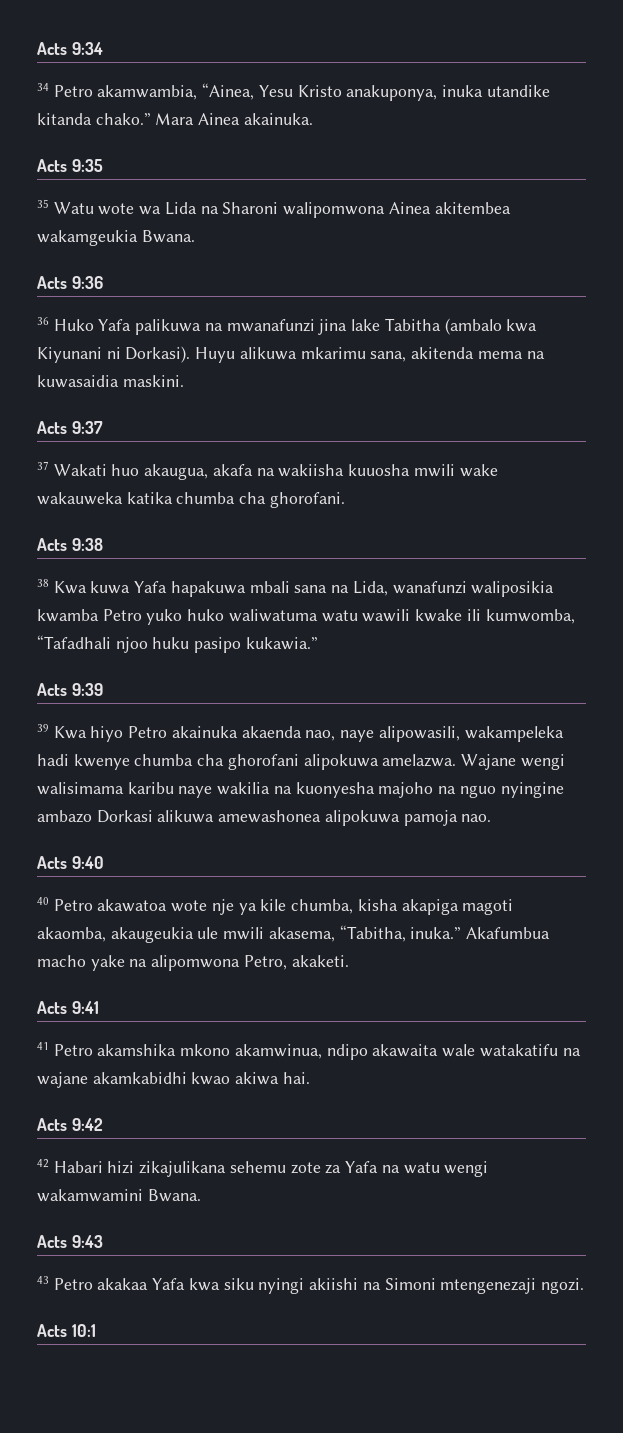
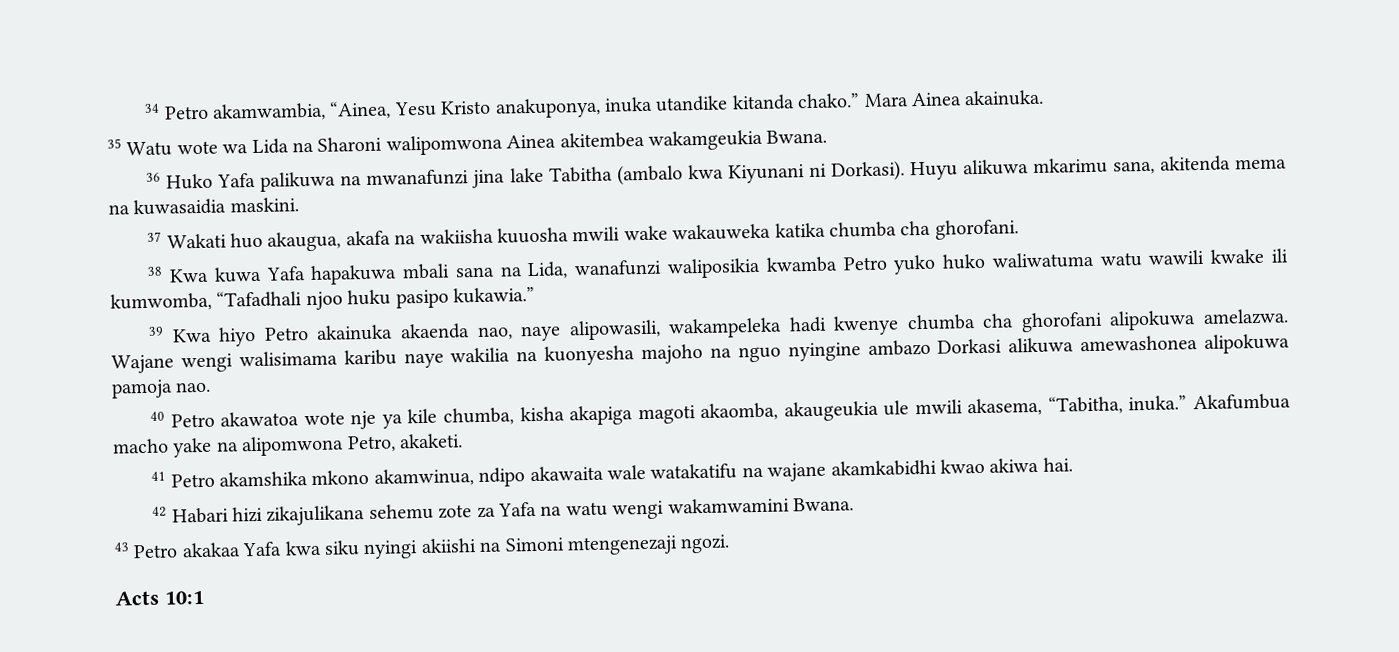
[37,42,103,55] Acts 9:34 // -> (144, 108) none
[37,159,103,172] // Acts 9:35 -> (1045, 98) none
[37,276,103,289] // Acts 9:36 -> (828, 136) none
[37,421,103,434] // Acts 9:37 -> (299, 205) none
[37,538,103,551] // Acts 9:38 -> (1019, 229) none
[37,683,103,696] // Acts 9:39 -> (535, 295) none
[37,856,104,869] // Acts 9:40 -> (212, 387) none
[37,1001,99,1014] // Acts 9:41 -> (463, 441) none
[37,1118,103,1131] // Acts 9:42 -> (1073, 464) none
[37,1235,103,1248] // Acts 9:43 -> (855, 504) none

